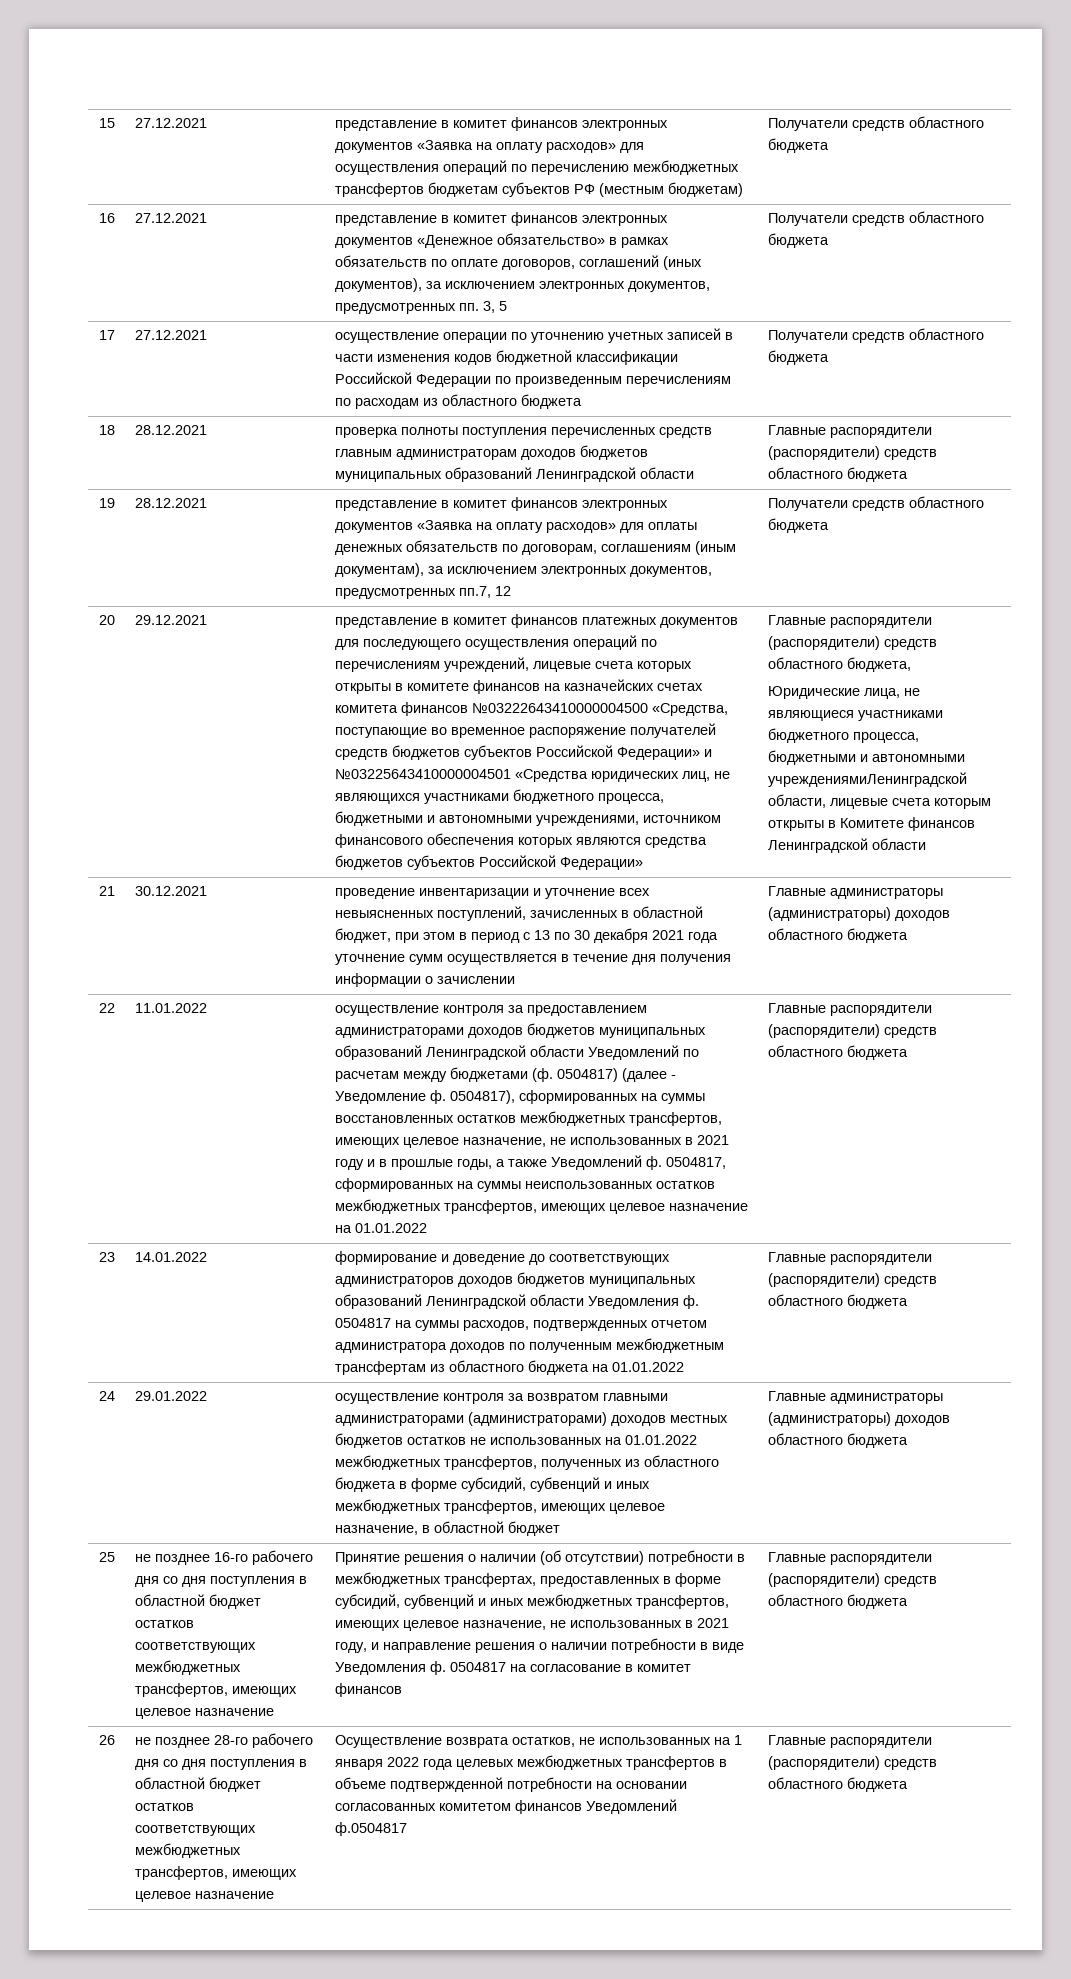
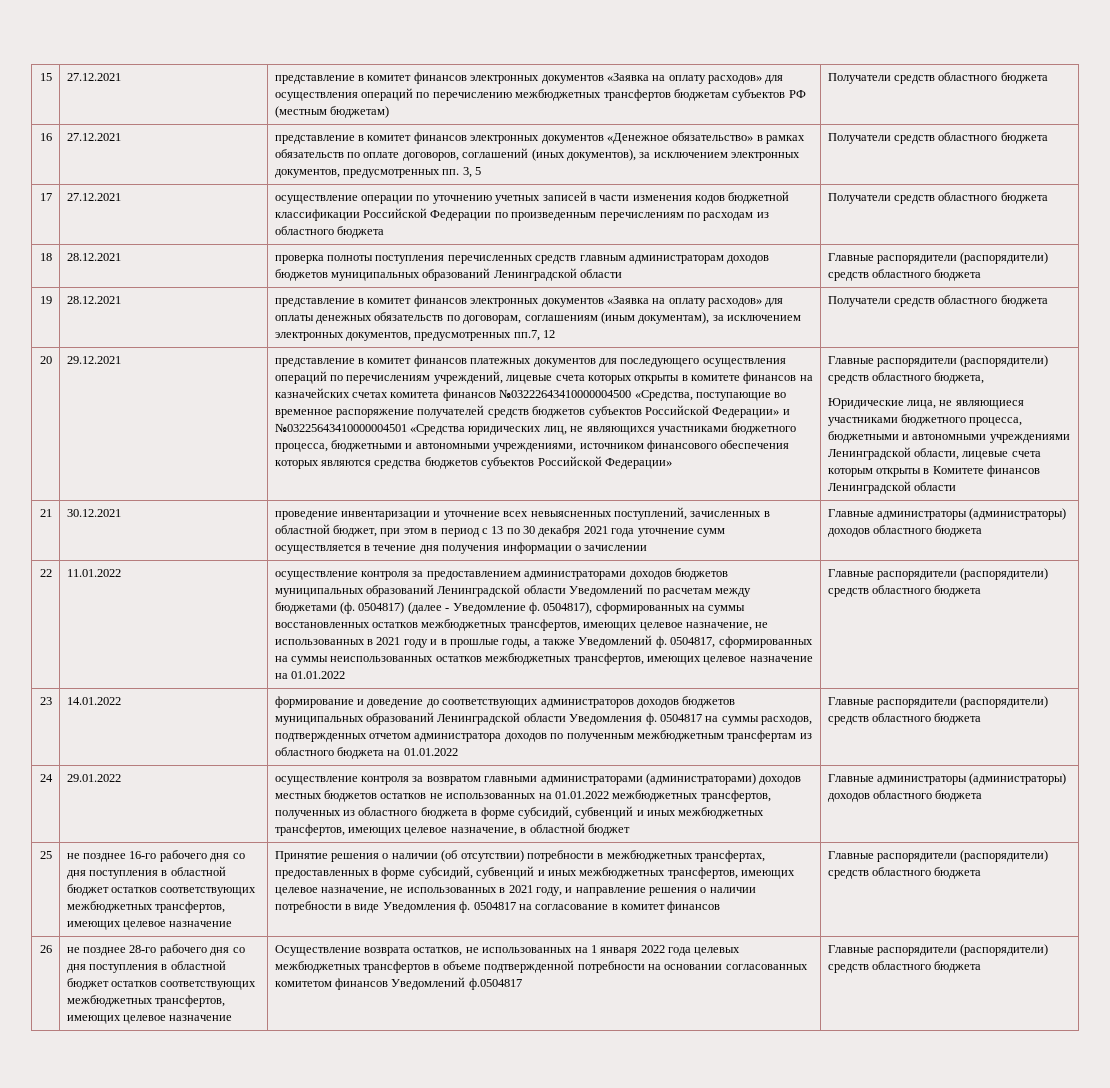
[768,772,968,787] учреждениямиЛенинградской -> [989,434,1070,443] [827,447,911,460] учреждениями Ленинградской

